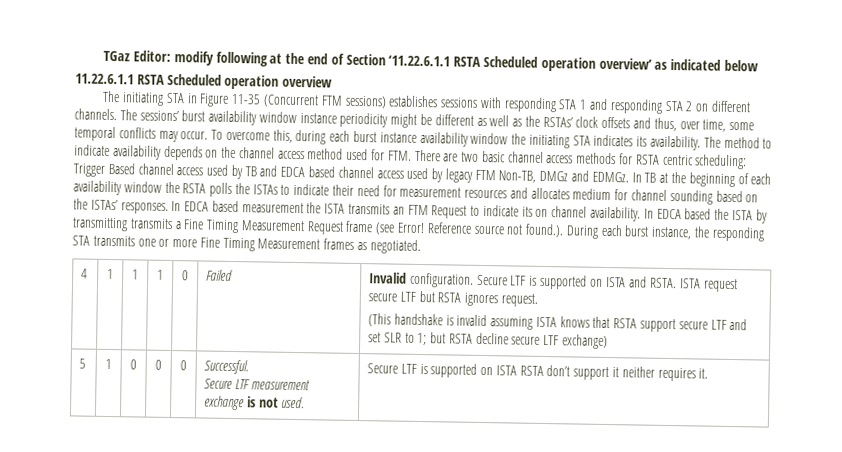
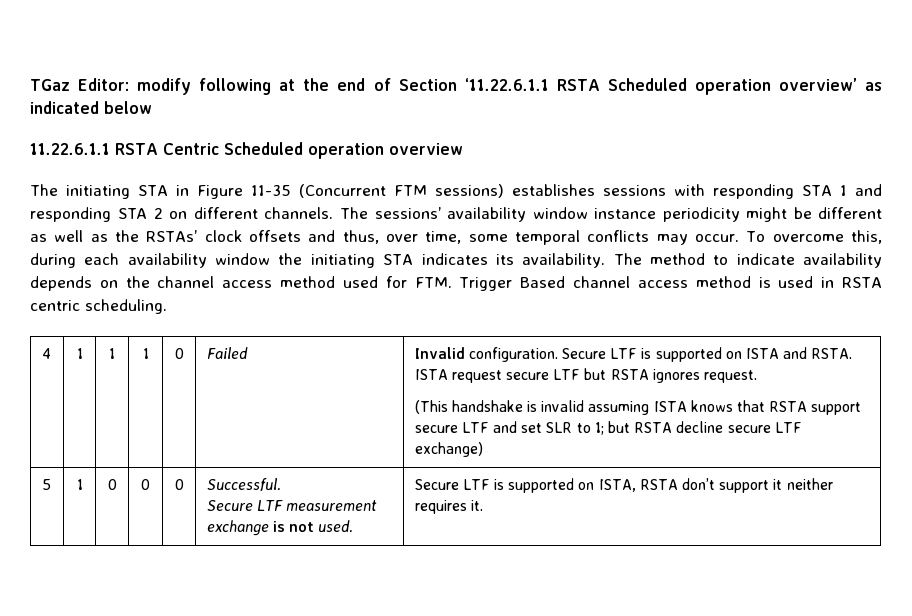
(165, 79) none -> [162,143,219,155] Centric
[181,110,206,122] burst -> (441, 213) none
[353,130,417,143] burst instance -> (120, 259) none
[414,149,748,170] [73,162,772,188] [73,180,759,205] [73,198,768,224] [72,217,765,242] [72,235,421,254] There are two basic channel access methods for RSTA centric scheduling: Trigger Based channel access used by TB and EDCA based channel access used by legacy FTM Non-TB, DMGz and EDMGz. In TB at the beginning of each availability window the RSTA polls the ISTAs to indicate their need for measurement resources and allocates medium for channel sounding based on the ISTAs’ responses. In EDCA based measurement the ISTA transmits an FTM Request to indicate its on channel availability. In EDCA based the ISTA by transmitting transmits a Fine Timing Measurement Request frame (see Error! Reference source not found.). During each burst instance, the responding STA transmits one or more Fine Timing Measurement frames as negotiated. -> [459,276,883,291] [30,299,167,314] Trigger Based channel access method is used in RSTA centric scheduling.
[495,365,517,376] ISTA -> [598,479,636,492] ISTA,

